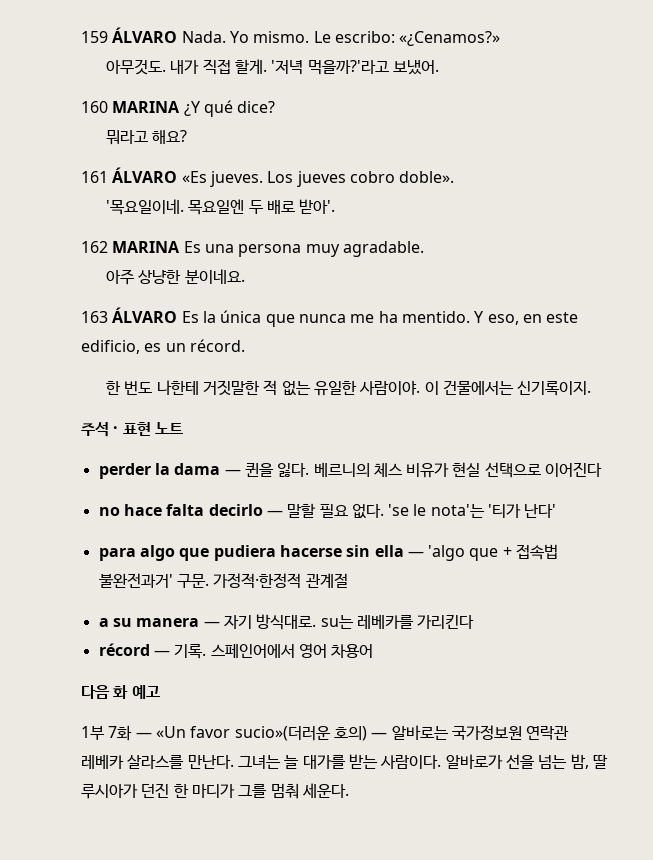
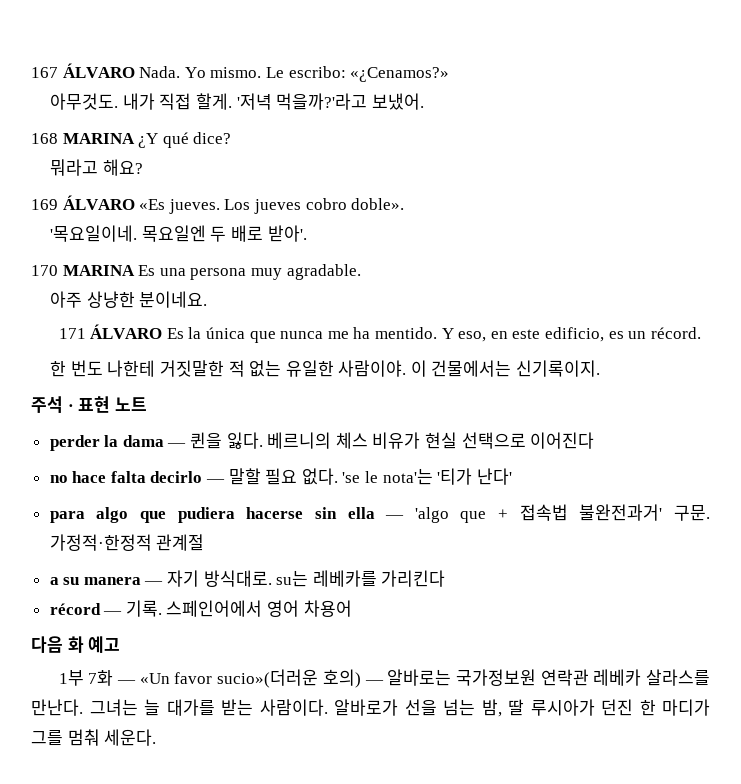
[81,31,108,43] 159 -> [31,67,58,78] 167
[81,101,108,113] 160 -> [31,133,58,144] 168
[81,171,108,183] 161 -> [31,199,58,210] 169
[81,241,108,253] 162 -> [31,265,58,276] 170
[81,311,108,323] 163 -> [58,328,86,339] 171

